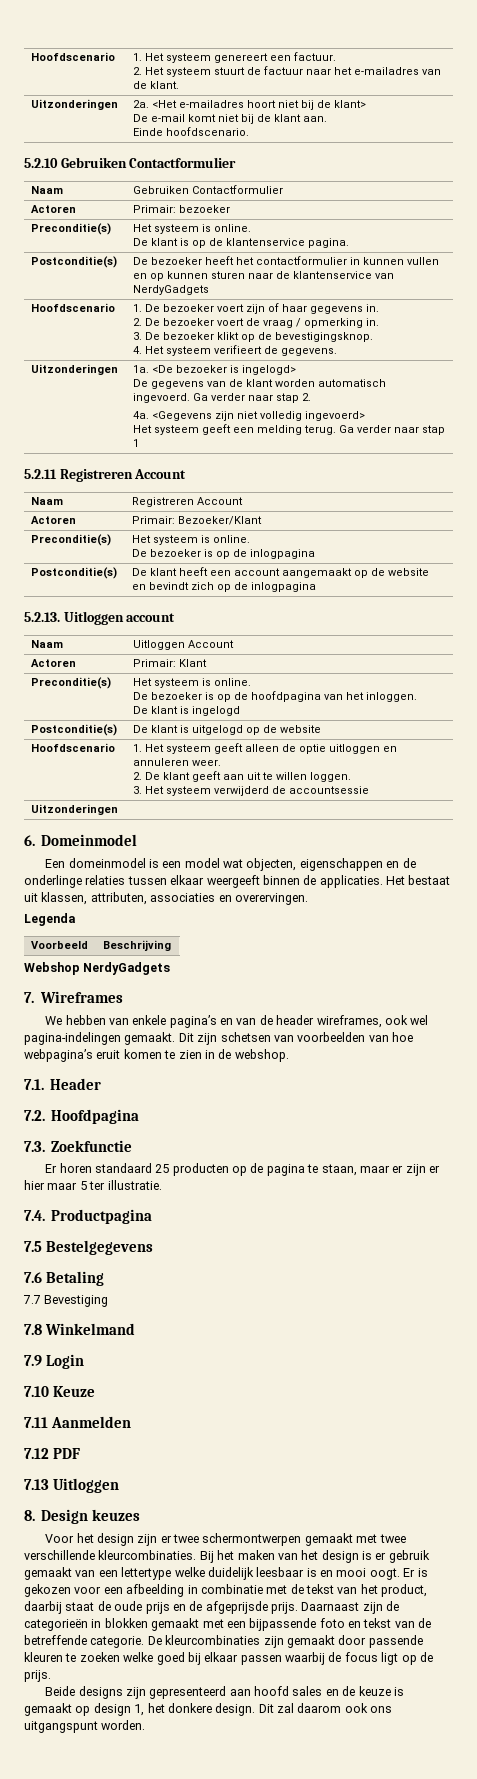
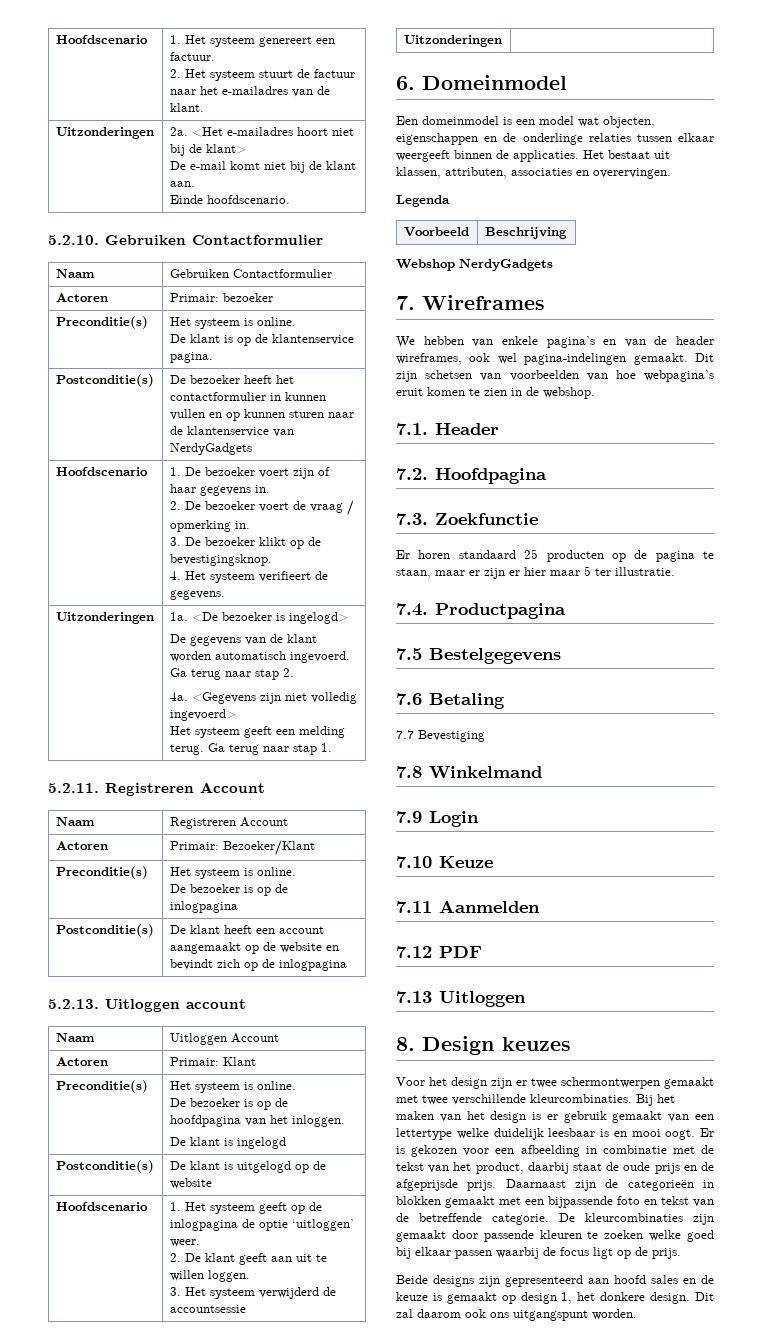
[24,158,58,168] 5.2.10 -> [48,235,99,245] 5.2.10.
[211,393,246,401] verder -> [190,669,221,680] terug
[357,425,446,435] [133,439,140,447] [24,469,57,479] verder naar stap 1 // 5.2.11 -> [228,743,332,755] [48,783,99,793] terug naar stap 1. // 5.2.11.
[245,744,398,754] [133,758,190,766] alleen de optie uitloggen en annuleren -> [290,1202,322,1214] [169,1219,354,1231] op de inlogpagina de optie ‘uitloggen’

